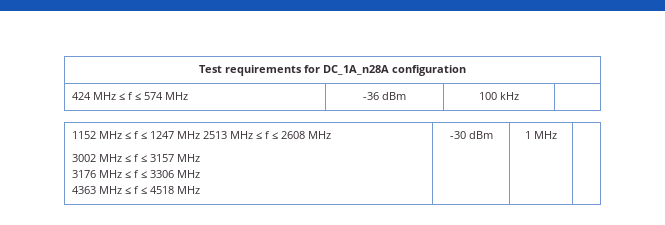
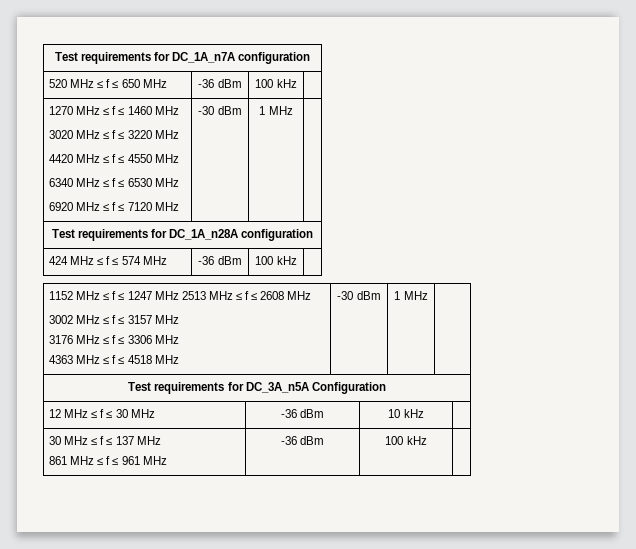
[198,65,320,76] Test requirements for -> [54,52,311,64] [49,79,167,88] [198,79,242,88] [255,79,297,88] [49,106,179,115] [49,130,179,139] [49,154,179,163] [49,178,179,187] [49,202,179,211] [198,106,242,115] [259,106,293,115] [51,229,167,241] Test requirements for DC_1A_n7A configuration // 520 MHz ≤ f ≤ 650 MHz | -36 dBm | 100 kHz | // 1270 MHz ≤ f ≤ 1460 MHz // 3020 MHz ≤ f ≤ 3220 MHz // 4420 MHz ≤ f ≤ 4550 MHz // 6340 MHz ≤ f ≤ 6530 MHz // 6920 MHz ≤ f ≤ 7120 MHz | -30 dBm | 1 MHz | // Test requirements for
(557, 135) none -> [128,382,386,394] [49,409,155,418] [280,409,325,418] [388,409,424,418] [49,436,161,445] [49,456,167,465] [280,436,325,445] [385,436,427,445] // Test requirements for DC_3A_n5A Configuration // 12 MHz ≤ f ≤ 30 MHz | -36 dBm | 10 kHz | // 30 MHz ≤ f ≤ 137 MHz // 861 MHz ≤ f ≤ 961 MHz | -36 dBm | 100 kHz |

